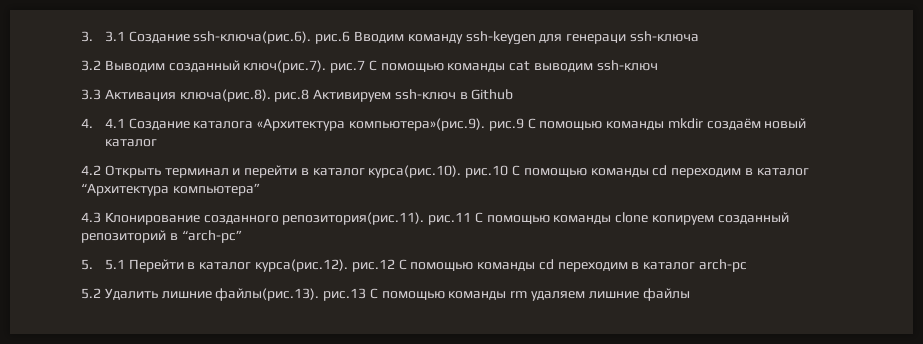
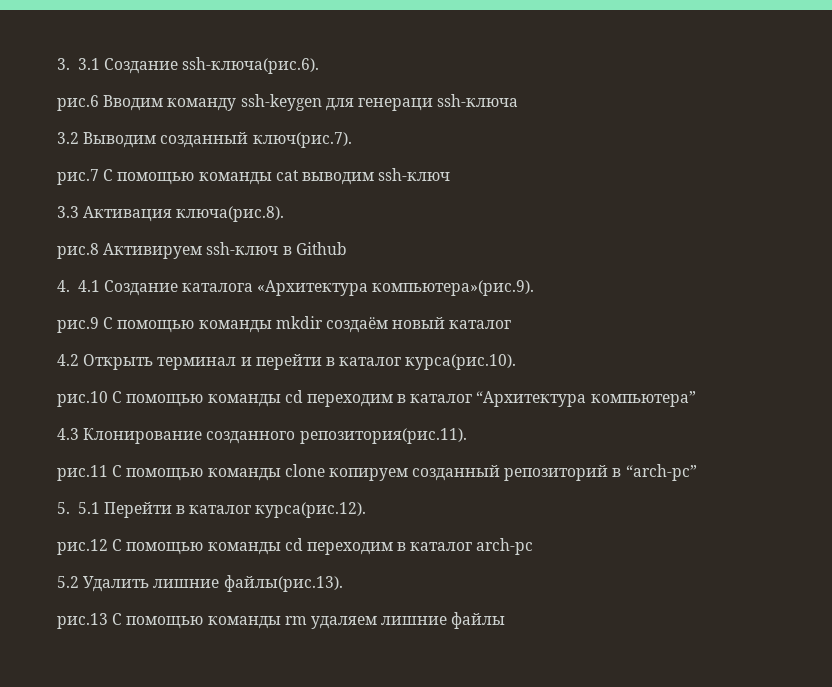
(312, 37) none -> (320, 65) //
(327, 66) none -> (352, 140) //
(271, 95) none -> (285, 214) //
(486, 124) none -> (535, 288) //
(462, 171) none -> (517, 362) //
(425, 218) none -> (467, 436) //
(349, 265) none -> (367, 510) //
(320, 294) none -> (343, 583) //

